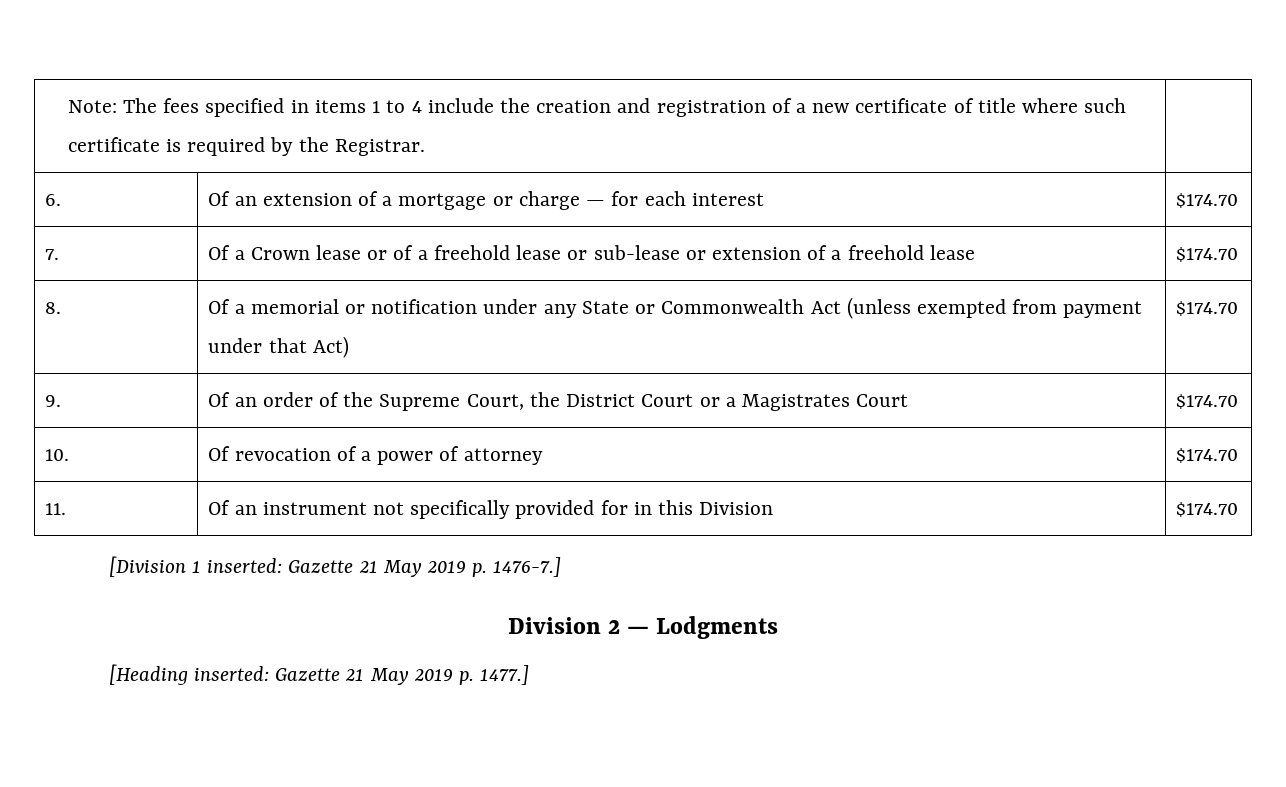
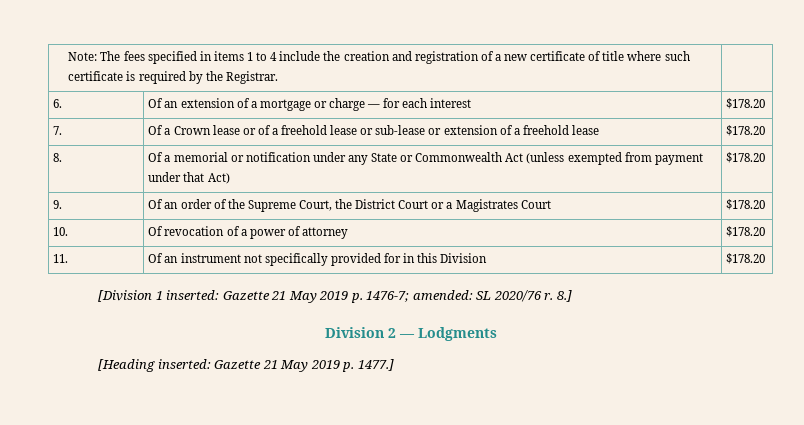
[1176,193,1239,208] $174.70 -> [726,98,766,109] $178.20
[1176,247,1239,262] $174.70 -> [726,125,766,136] $178.20
[1176,301,1239,316] $174.70 -> [726,152,766,163] $178.20
[1176,394,1239,409] $174.70 -> [726,199,766,210] $178.20
[1176,448,1239,463] $174.70 -> [726,226,766,237] $178.20
[1176,502,1239,517] $174.70 -> [726,253,766,264] $178.20
[493,557,562,577] 1476-7.] -> [366,290,572,302] 1476-7; amended: SL 2020/76 r. 8.]

